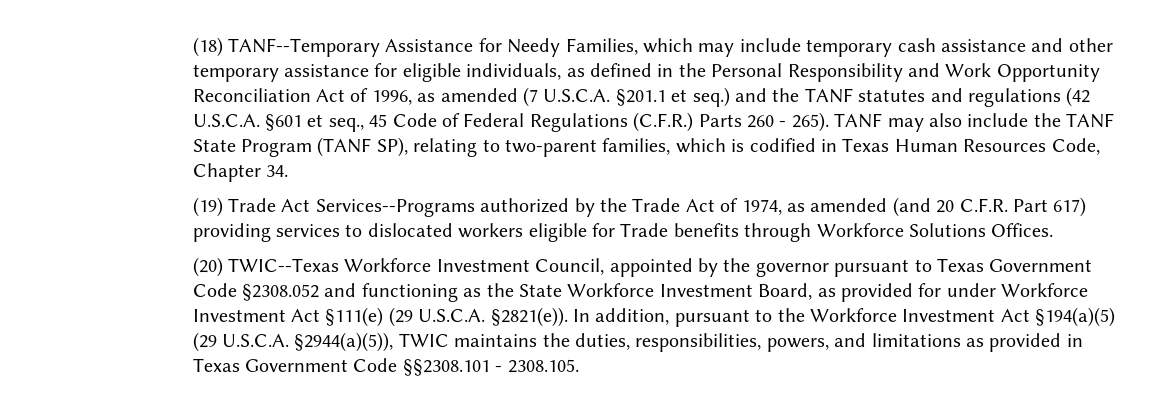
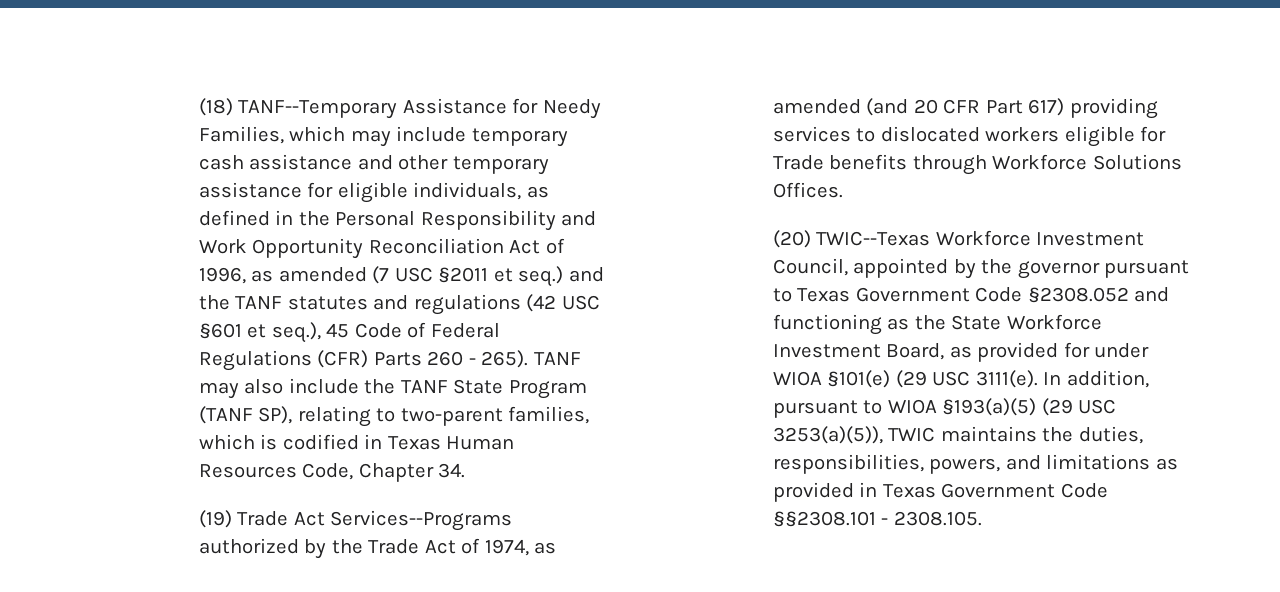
[543,89,666,106] U.S.C.A. §201.1 -> [394,267,489,283] USC §2011
[192,114,260,127] U.S.C.A. -> [561,295,600,310] USC
[328,118,364,132] seq., -> [271,322,321,343] seq.),
[633,112,694,132] (C.F.R.) -> [317,350,369,368] (CFR)
[959,198,1008,212] C.F.R. -> [943,99,981,114] CFR
[1001,283,1089,297] [192,307,1116,327] [192,332,394,352] Workforce Investment Act §111(e) (29 U.S.C.A. §2821(e)). In addition, pursuant to the Workforce Investment Act §194(a)(5) (29 U.S.C.A. §2944(a)(5)), -> [772,370,1149,388] [772,398,1117,418] [772,426,883,444] WIOA §101(e) (29 USC 3111(e). In addition, pursuant to WIOA §193(a)(5) (29 USC 3253(a)(5)),

